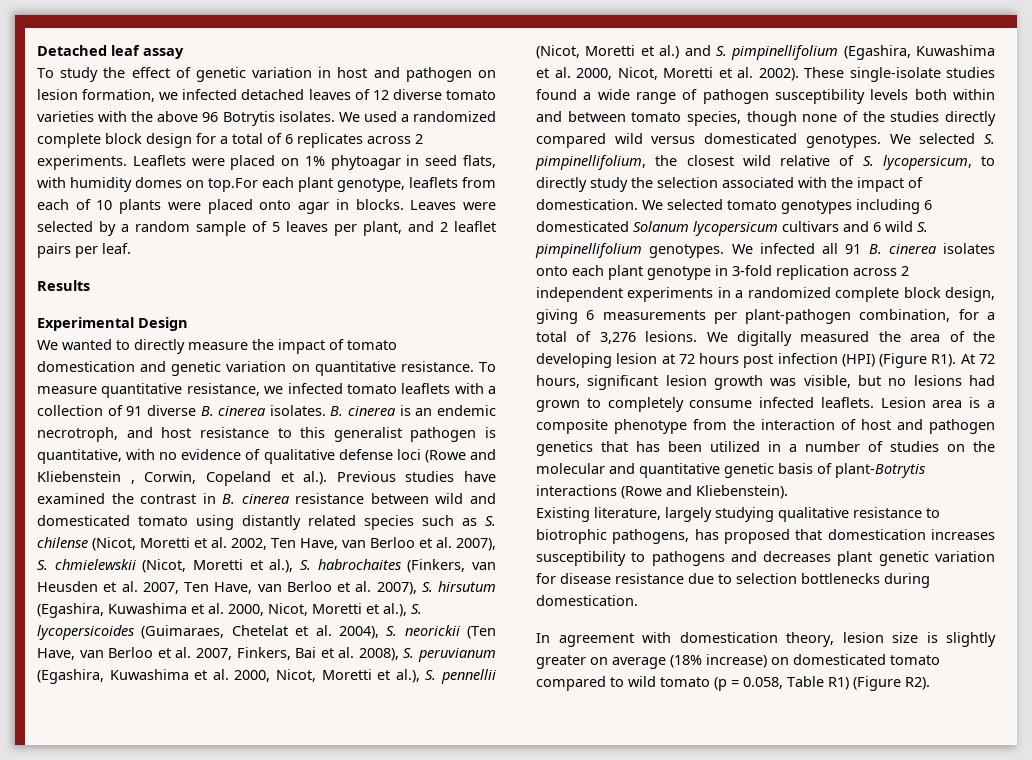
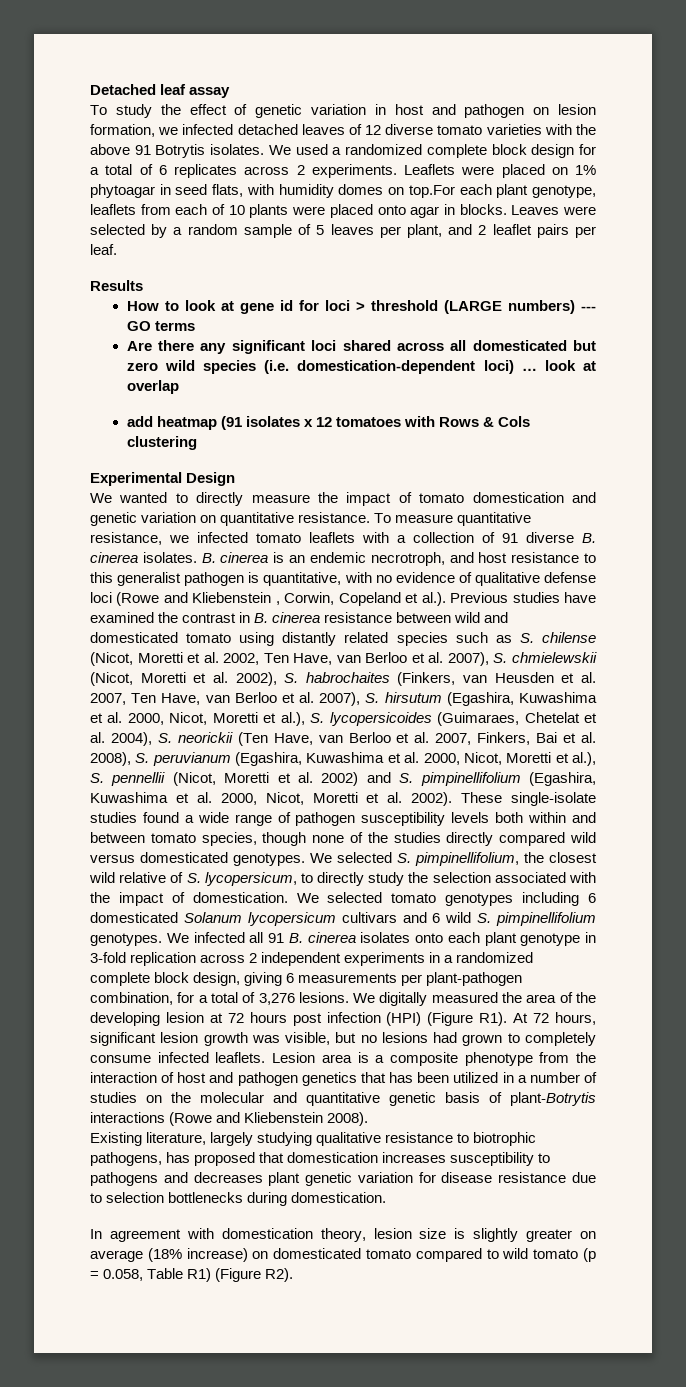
[202,112,219,122] 96 -> [134,145,151,155] 91
(90, 285) none -> [126,300,596,314] [126,321,195,331] [126,340,597,354] [126,360,596,374] [126,380,179,394] [126,416,531,430] [126,436,197,450] // How to look at gene id for loci > threshold (LARGE numbers) --- GO terms // Are there any significant loci shared across all domesticated but zero wild species (i.e. domestication-dependent loci) … look at overlap // add heatmap (91 isolates x 12 tomatoes with Rows & Cols clustering
[269,559,294,573] al.), -> [212,672,277,686] al. 2002),
[659,45,680,59] al.) -> [298,772,359,786] al. 2002)
[696,485,788,499] Kliebenstein). -> [244,1112,369,1126] Kliebenstein 2008).

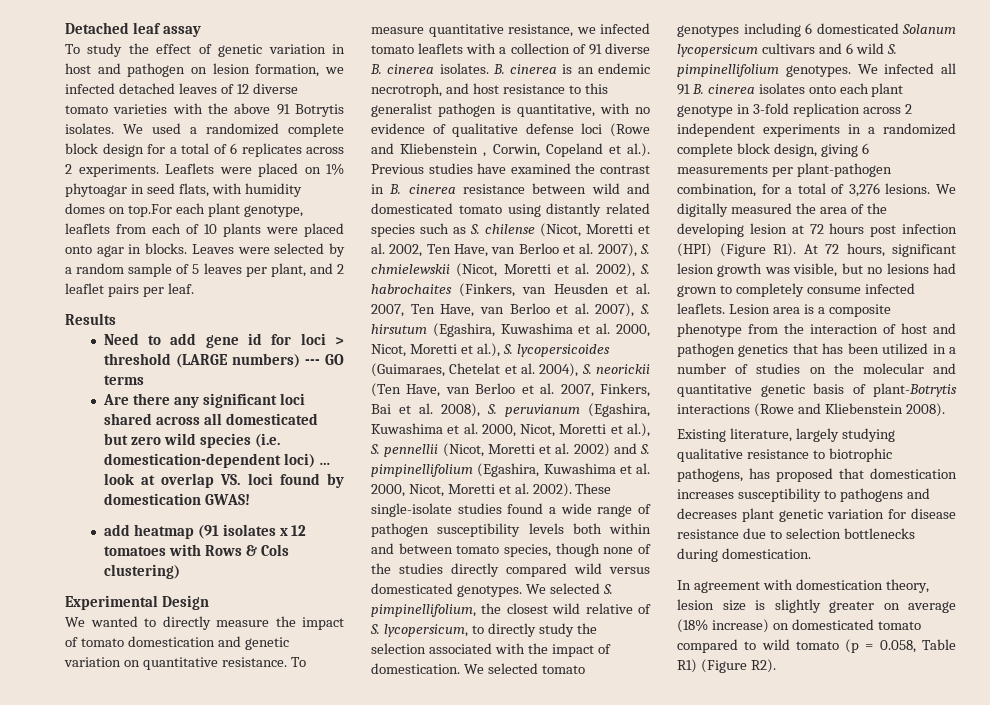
[126,300,234,311] How to look at -> [103,333,197,345] Need to add
(179, 387) none -> [220,473,344,488] [103,493,250,505] VS. loci found by domestication GWAS!
[126,436,197,450] clustering -> [103,564,180,579] clustering)

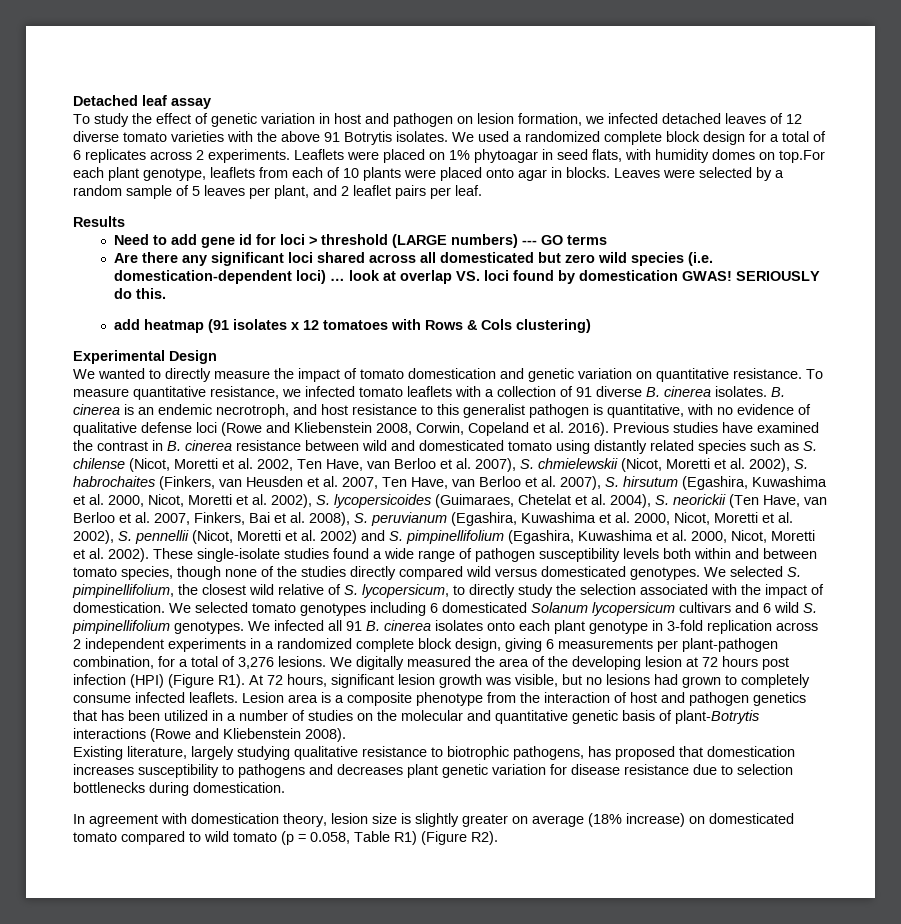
(250, 499) none -> [736,271,821,281] [114,288,167,299] SERIOUSLY do this.
[483,152,487,157] , -> [376,423,412,435] 2008,
[627,143,650,157] al.). -> [549,422,609,436] al. 2016).
[476,343,500,357] al.), -> [252,494,312,508] al. 2002),
[627,423,650,437] al.), -> [778,512,793,523] [73,530,114,544] al. 2002),

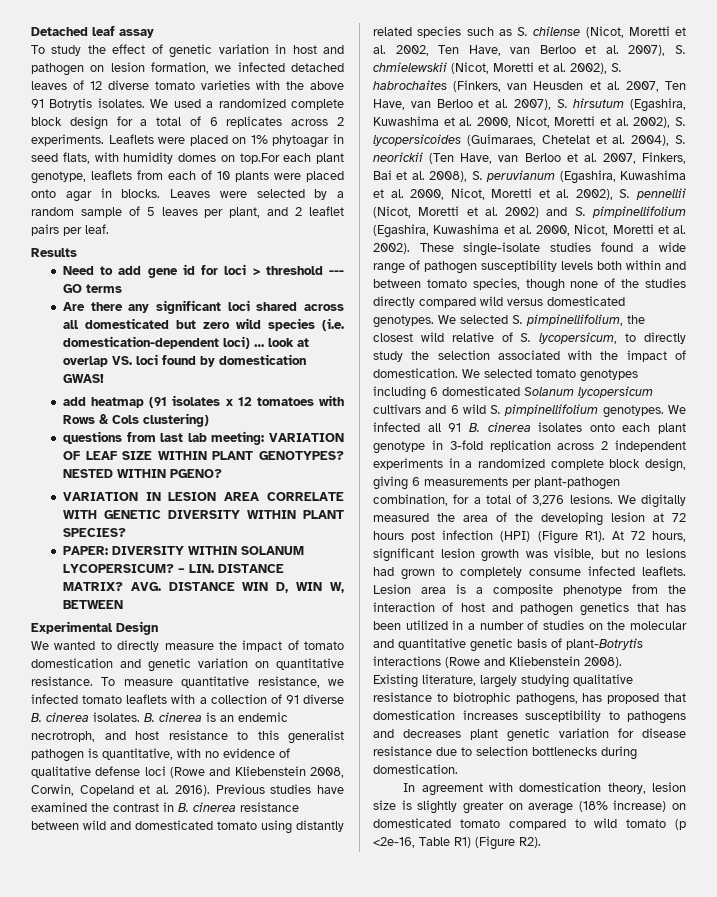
[392,234,519,248] (LARGE numbers) -> (323, 270) none
[736,271,821,281] [114,288,167,299] SERIOUSLY do this. -> (104, 378) none
(592, 326) none -> [62,431,344,445] [62,451,344,460] [62,469,222,478] [62,492,344,501] [62,510,344,519] [62,528,126,537] [62,546,304,555] [62,564,284,573] [62,582,344,593] [62,600,123,609] // questions from last lab meeting: VARIATION OF LEAF SIZE WITHIN PLANT GENOTYPES? NESTED WITHIN PGENO? // VARIATION IN LESION AREA CORRELATE WITH GENETIC DIVERSITY WITHIN PLANT SPECIES? // PAPER: DIVERSITY WITHIN SOLANUM LYCOPERSICUM? – LIN. DISTANCE MATRIX? AVG. DISTANCE WIN D, WIN W, BETWEEN
[298,832,350,844] = 0.058, -> [373,837,415,848] <2e-16,

